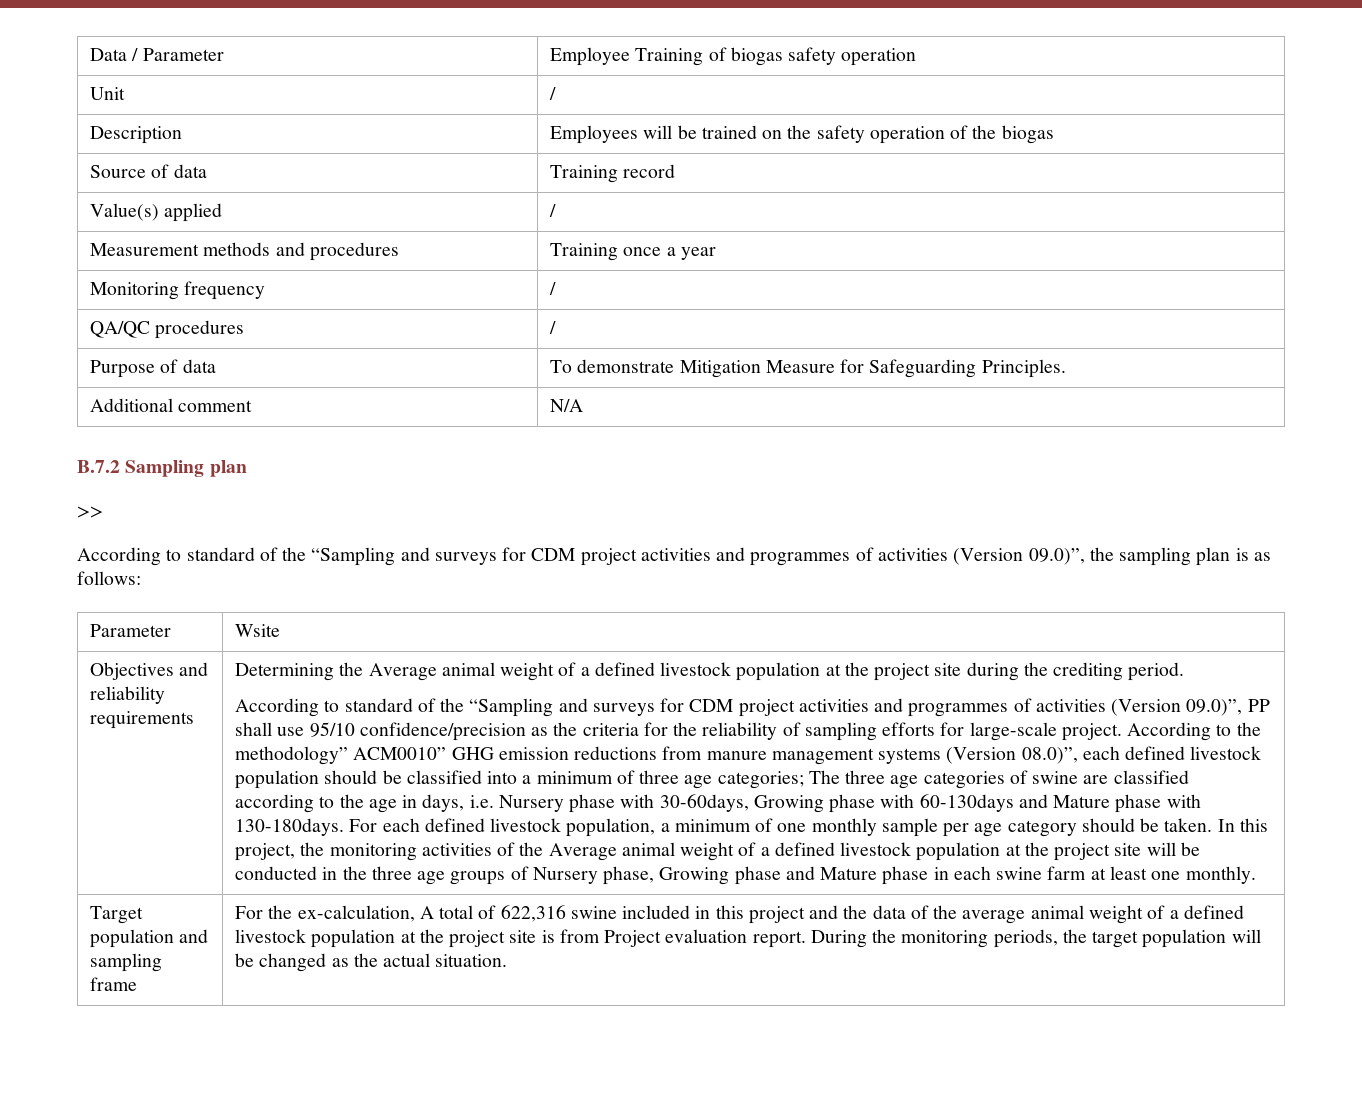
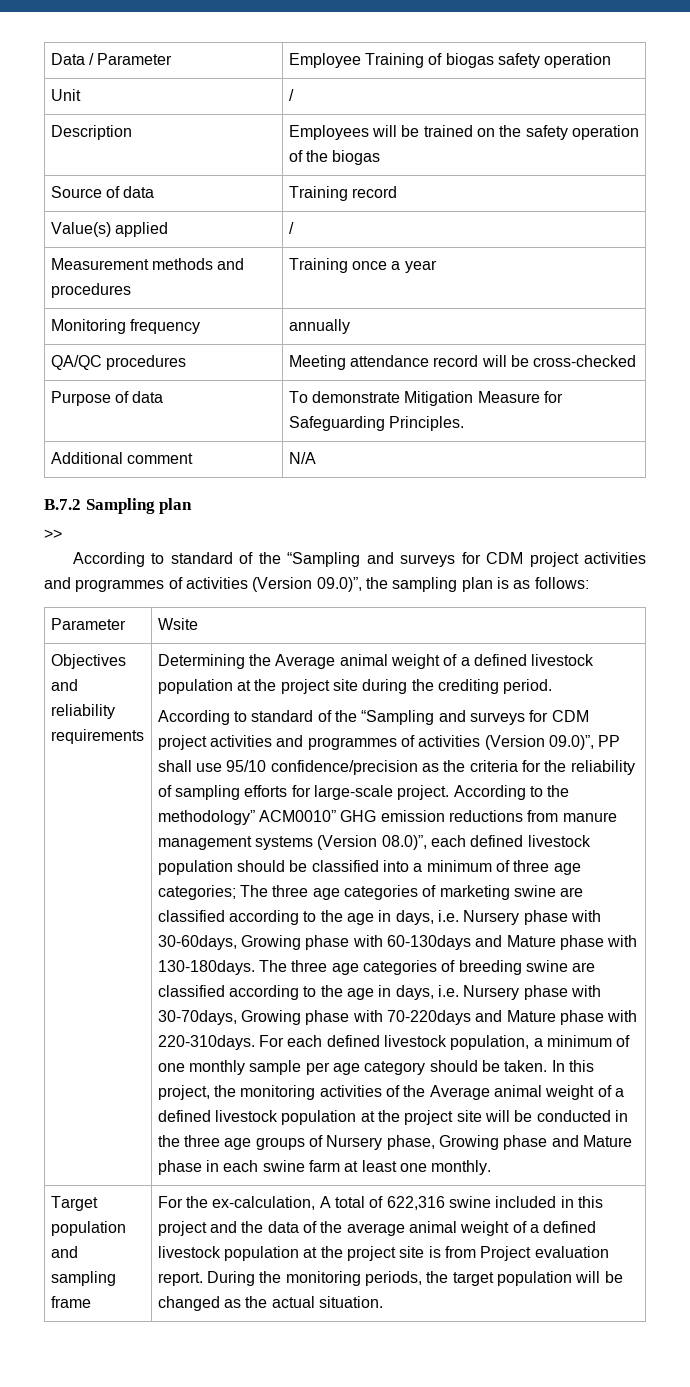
[548,282,556,295] / -> [288,319,350,334] annually
[548,321,556,334] / -> [288,355,637,370] Meeting attendance record will be cross-checked
(1028, 777) none -> [439,885,510,900] marketing
(344, 827) none -> [259,960,596,975] [157,985,601,1000] [157,1010,638,1025] [157,1035,255,1050] The three age categories of breeding swine are classified according to the age in days, i.e. Nursery phase with 30-70days, Growing phase with 70-220days and Mature phase with 220-310days.

